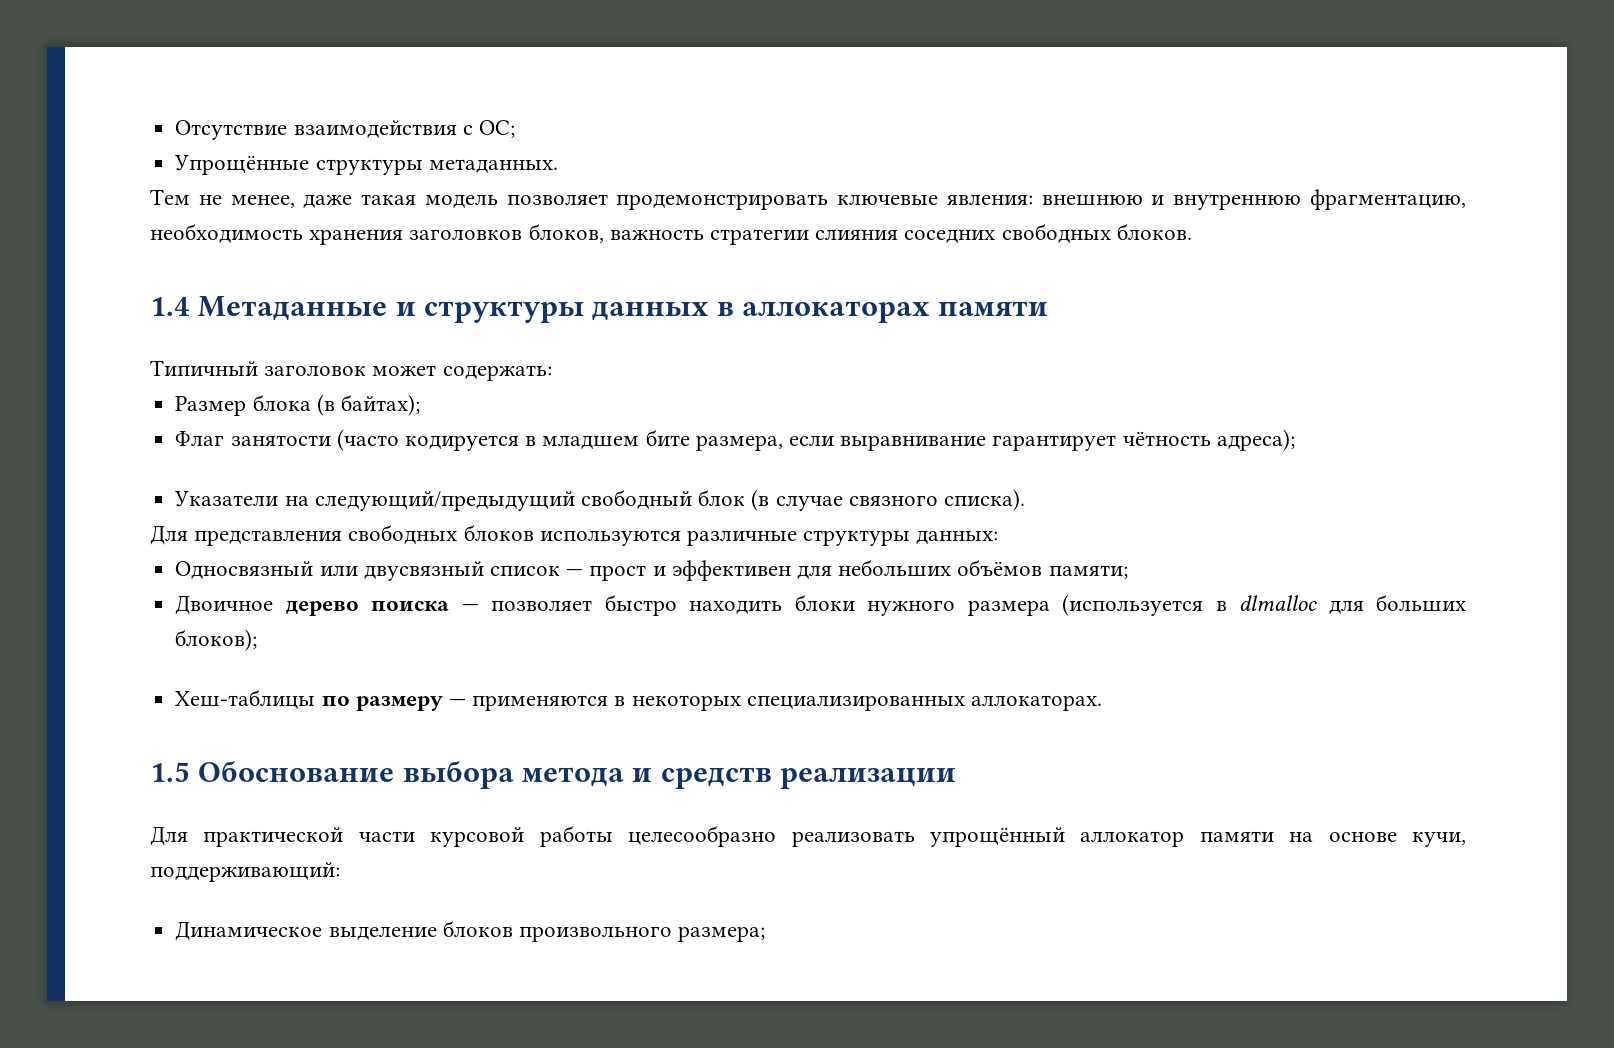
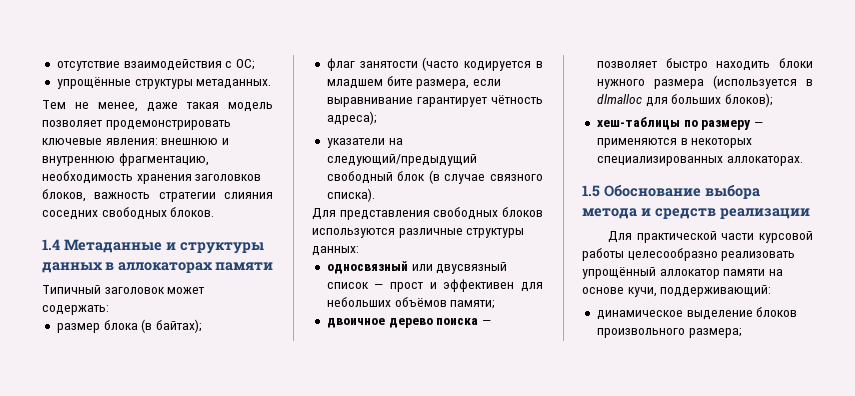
[175,120,288,140] Отсутствие -> [56,61,120,71] отсутствие
[174,155,310,175] Упрощённые -> [56,77,131,89] упрощённые
[175,396,247,416] Размер -> [56,323,100,333] размер
[175,431,225,446] Флаг -> [326,58,355,71] флаг
[174,491,279,507] Указатели -> [326,138,385,148] указатели
[175,561,314,580] Односвязный -> [326,261,408,274] односвязный
[175,595,274,615] Двоичное -> [326,318,385,328] двоичное
[175,689,316,710] Хеш-таблицы -> [596,117,680,130] хеш-таблицы
[175,921,323,941] Динамическое -> [596,310,683,320] динамическое

